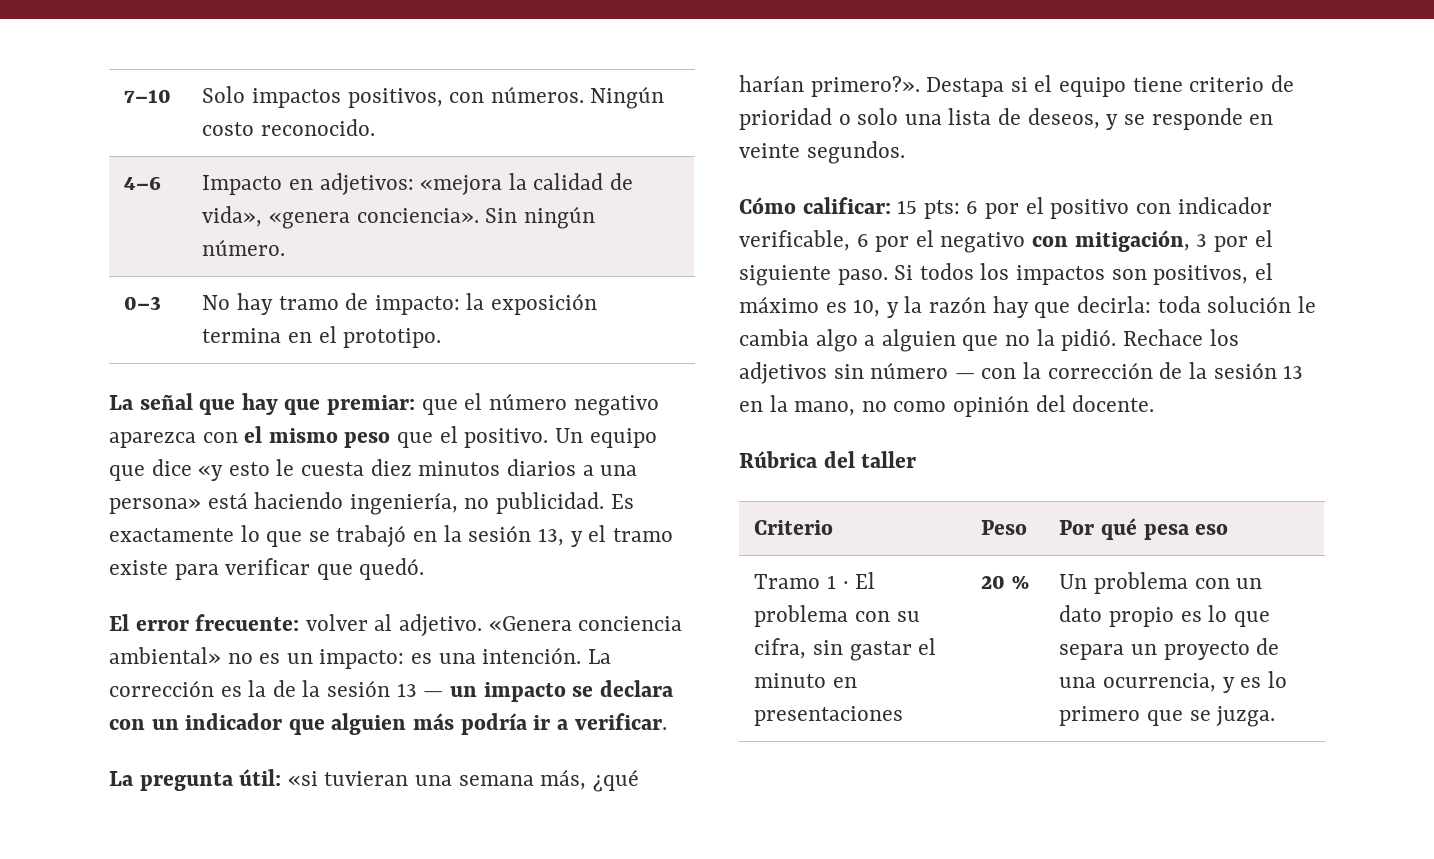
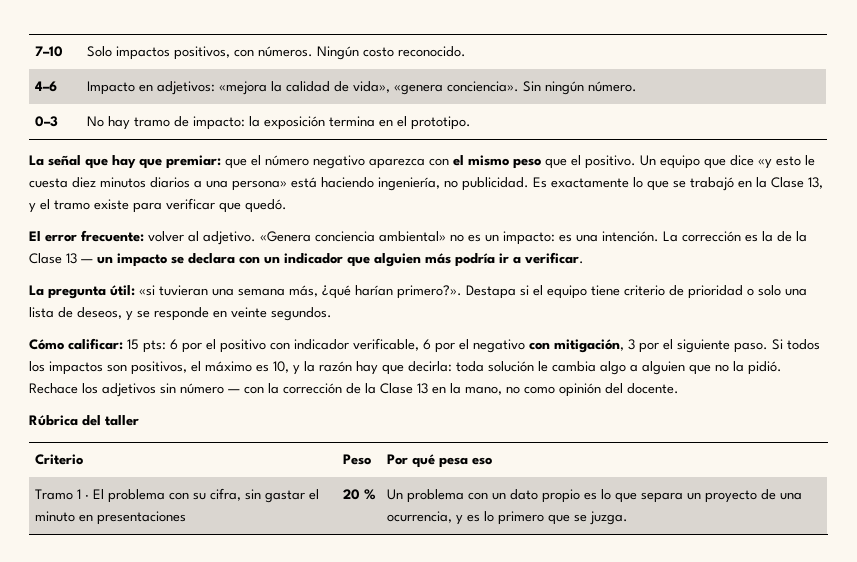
[468,525,532,542] sesión -> [771,177,804,188] Clase
[327,680,391,697] sesión -> [29,253,62,264] Clase
[1213,362,1277,379] sesión -> [380,383,413,394] Clase

